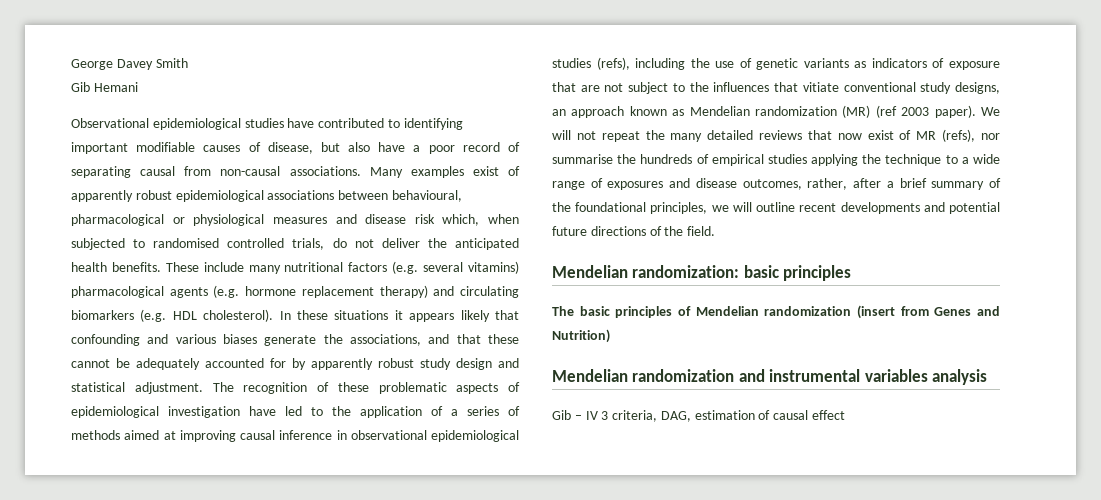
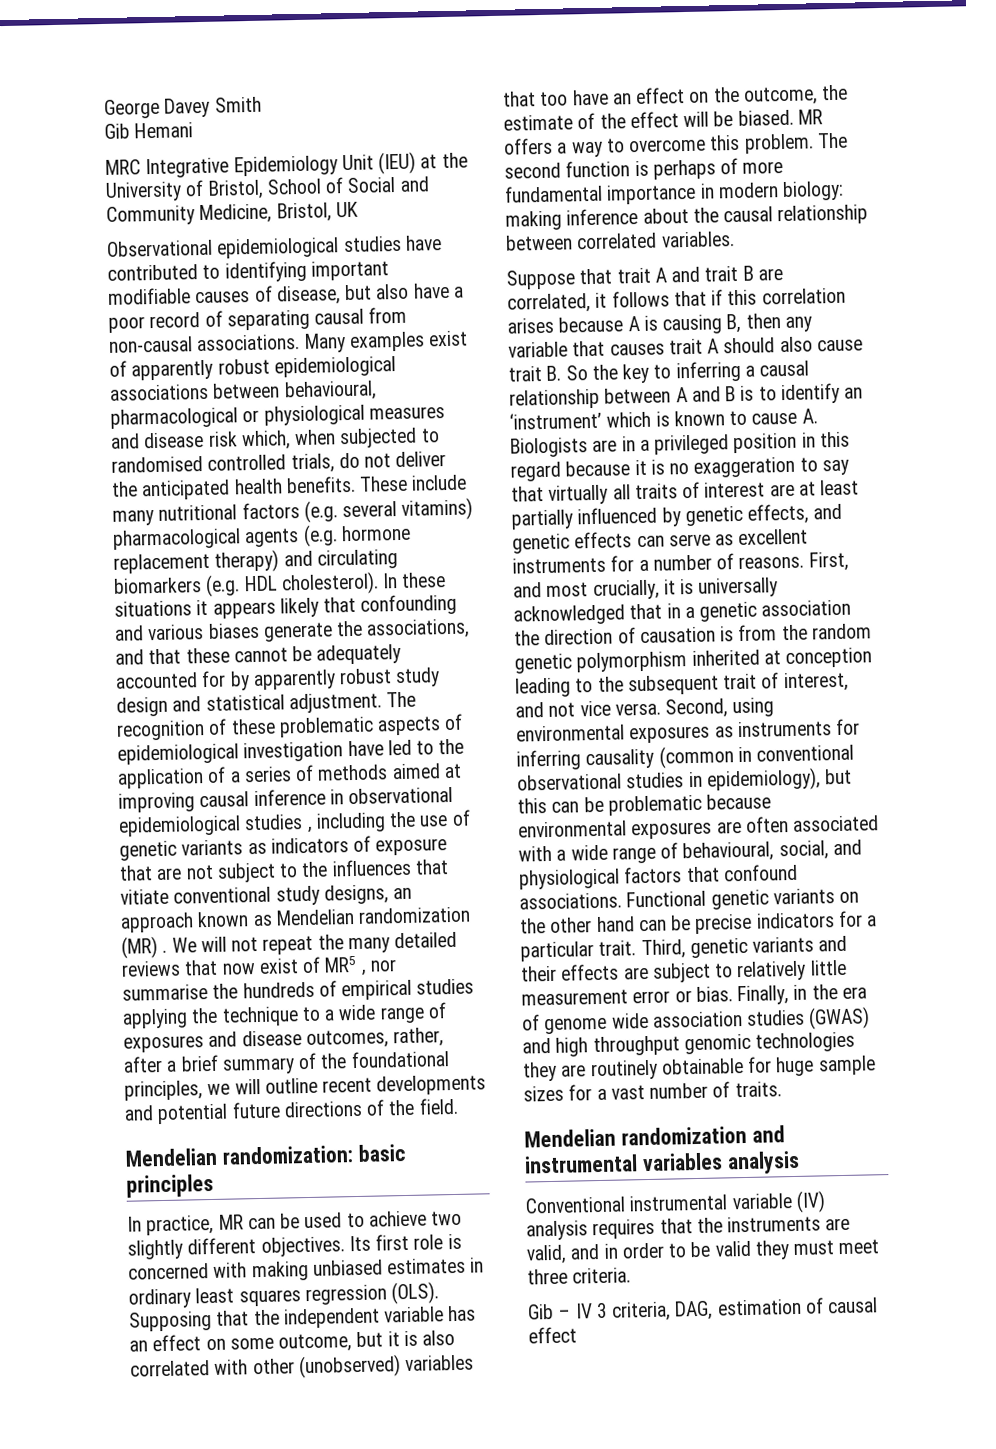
(138, 87) none -> [105,151,468,179] [105,176,430,202] [106,201,359,226] // MRC Integrative Epidemiology Unit (IEU) at the University of Bristol, School of Social and Community Medicine, Bristol, UK
[596,57,630,70] (refs), -> [307,826,313,833] ,
[875,105,976,118] (ref 2003 paper). -> [162,949,168,953] .
[916,129,976,142] MR (refs), -> [324,955,367,976] MR5 ,
[552,305,1000,319] [552,329,610,343] The basic principles of Mendelian randomization (insert from Genes and Nutrition) -> [127,1210,463,1236] [127,1233,462,1260] [128,1257,485,1282] [128,1281,440,1309] [129,1305,477,1332] [129,1330,456,1353] [130,1354,475,1379] [502,84,849,107] [503,109,823,131] [503,132,848,158] [504,157,784,180] [504,180,845,205] [505,204,869,231] [505,231,735,251] [506,265,783,290] [507,287,846,314] [507,313,812,335] [508,336,863,358] [508,360,810,384] [509,382,864,410] [509,408,818,430] [510,431,850,458] [510,456,849,482] [511,479,860,505] [511,503,843,530] [512,528,809,554] [512,551,849,574] [513,577,779,601] [513,599,852,626] [514,623,872,646] [514,647,873,674] [515,671,849,698] [515,697,775,719] [516,718,861,744] [516,744,855,771] [517,767,853,792] [517,793,772,816] [518,815,880,840] [518,839,862,864] [519,863,798,890] [519,888,860,910] [520,910,878,934] [520,935,848,962] [520,959,847,983] [521,984,867,1006] [521,1006,871,1035] [522,1031,856,1057] [522,1055,876,1082] [523,1081,782,1102] In practice, MR can be used to achieve two slightly different objectives. Its first role is concerned with making unbiased estimates in ordinary least squares regression (OLS). Supposing that the independent variable has an effect on some outcome, but it is also correlated with other (unobserved) variables that too have an effect on the outcome, the estimate of the effect will be biased. MR offers a way to overcome this problem. The second function is perhaps of more fundamental importance in modern biology: making inference about the causal relationship between correlated variables. // Suppose that trait A and trait B are correlated, it follows that if this correlation arises because A is causing B, then any variable that causes trait A should also cause trait B. So the key to inferring a causal relationship between A and B is to identify an ‘instrument’ which is known to cause A. Biologists are in a privileged position in this regard because it is no exaggeration to say that virtually all traits of interest are at least partially influenced by genetic effects, and genetic effects can serve as excellent instruments for a number of reasons. First, and most crucially, it is universally acknowledged that in a genetic association the direction of causation is from the random genetic polymorphism inherited at conception leading to the subsequent trait of interest, and not vice versa. Second, using environmental exposures as instruments for inferring causality (common in conventional observational studies in epidemiology), but this can be problematic because environmental exposures are often associated with a wide range of behavioural, social, and physiological factors that confound associations. Functional genetic variants on the other hand can be precise indicators for a particular trait. Third, genetic variants and their effects are subject to relatively little measurement error or bias. Finally, in the era of genome wide association studies (GWAS) and high throughput genomic technologies they are routinely obtainable for huge sample sizes for a vast number of traits.
(988, 377) none -> [525,1190,826,1214] [526,1215,851,1241] [526,1239,880,1265] [527,1267,632,1285] // Conventional instrumental variable (IV) analysis requires that the instruments are valid, and in order to be valid they must meet three criteria.

